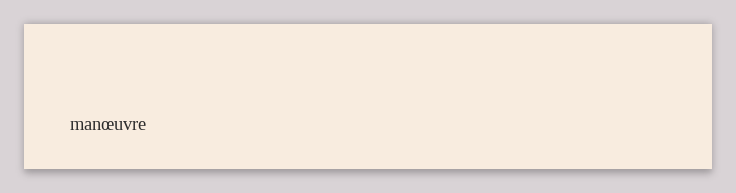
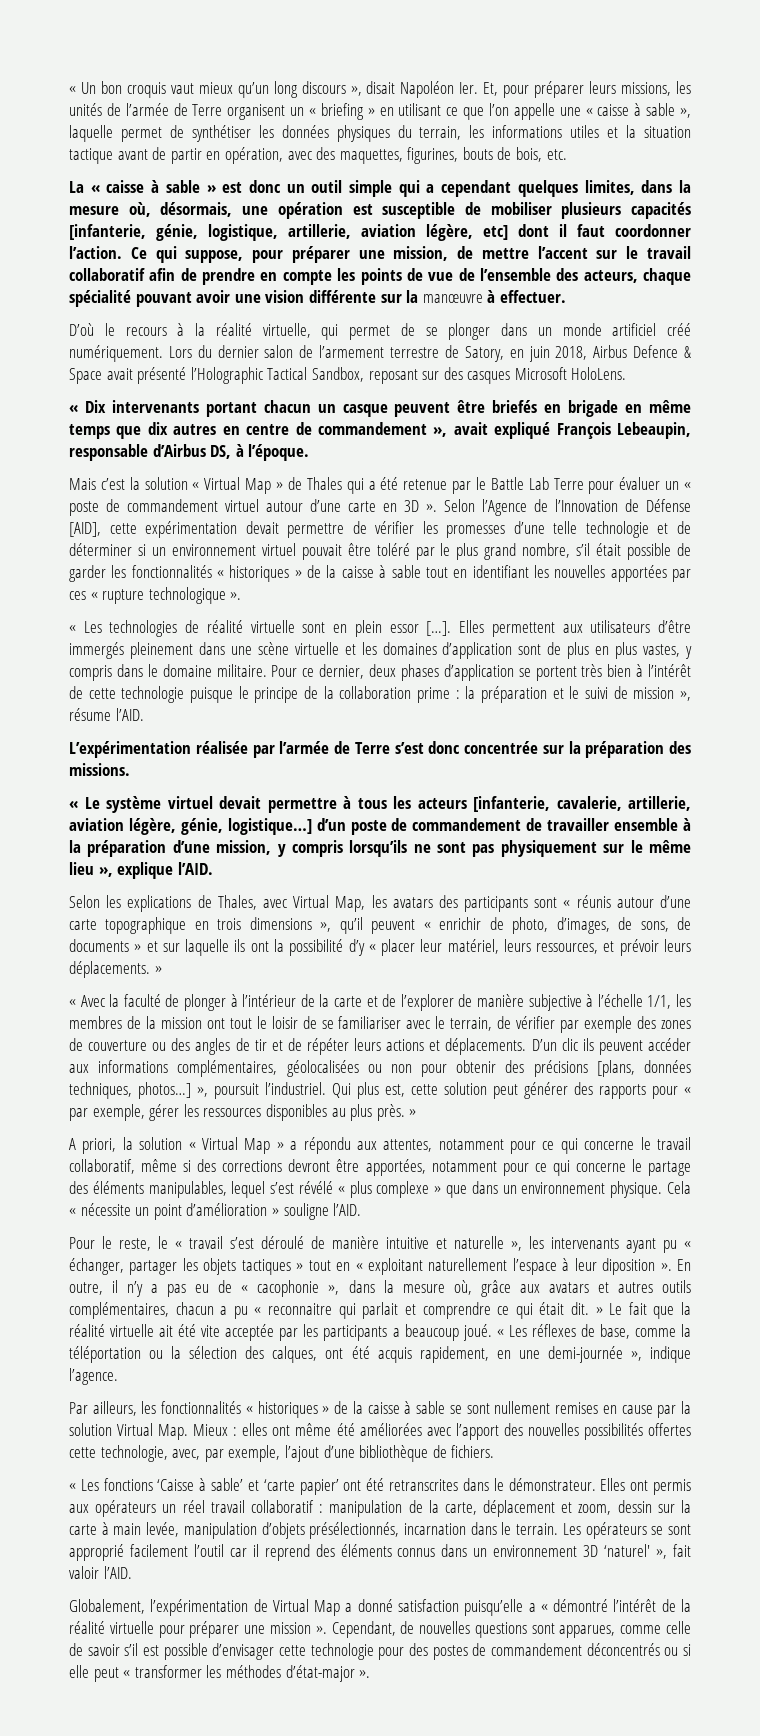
[70,121,146,130] manœuvre -> [69,81,692,98] [69,103,692,120] [69,125,692,142] [69,147,567,164] [69,180,691,197] [69,202,691,219] [69,224,691,241] [69,246,691,263] [69,268,691,285] [69,290,566,307] [69,323,691,340] [69,345,692,362] [69,367,627,384] [69,400,691,417] [69,422,691,439] [69,444,310,461] [69,477,691,494] [69,499,691,516] [69,521,691,538] [69,543,691,560] [69,565,692,582] [69,587,242,604] [69,620,692,637] [69,642,692,659] [69,664,691,681] [69,686,691,703] [69,708,144,721] [69,741,691,758] [69,763,130,776] [69,796,691,813] [69,818,691,835] [69,840,691,857] [69,862,213,879] [69,895,691,912] [69,917,691,934] [69,939,691,956] [69,961,162,978] [69,994,692,1011] [69,1016,691,1033] [69,1038,691,1055] [69,1060,691,1077] [69,1082,691,1099] [69,1104,417,1121] [69,1137,692,1154] [69,1159,691,1176] [69,1181,691,1198] [69,1203,362,1220] [69,1236,691,1253] [69,1258,691,1275] [69,1280,691,1297] [69,1302,691,1319] [69,1324,691,1341] [69,1346,691,1363] [69,1368,118,1385] [69,1401,691,1418] [69,1423,691,1440] [69,1445,495,1462] [69,1478,692,1495] [69,1500,691,1517] [69,1522,691,1539] [69,1544,691,1561] [69,1566,132,1579] [69,1599,692,1616] [69,1621,691,1638] [69,1643,691,1660] [69,1665,371,1682] « Un bon croquis vaut mieux qu’un long discours », disait Napoléon Ier. Et, pour préparer leurs missions, les unités de l’armée de Terre organisent un « briefing » en utilisant ce que l’on appelle une « caisse à sable », laquelle permet de synthétiser les données physiques du terrain, les informations utiles et la situation tactique avant de partir en opération, avec des maquettes, figurines, bouts de bois, etc. // La « caisse à sable » est donc un outil simple qui a cependant quelques limites, dans la mesure où, désormais, une opération est susceptible de mobiliser plusieurs capacités [infanterie, génie, logistique, artillerie, aviation légère, etc] dont il faut coordonner l’action. Ce qui suppose, pour préparer une mission, de mettre l’accent sur le travail collaboratif afin de prendre en compte les points de vue de l’ensemble des acteurs, chaque spécialité pouvant avoir une vision différente sur la manœuvre à effectuer. // D’où le recours à la réalité virtuelle, qui permet de se plonger dans un monde artificiel créé numériquement. Lors du dernier salon de l’armement terrestre de Satory, en juin 2018, Airbus Defence & Space avait présenté l’Holographic Tactical Sandbox, reposant sur des casques Microsoft HoloLens. // « Dix intervenants portant chacun un casque peuvent être briefés en brigade en même temps que dix autres en centre de commandement », avait expliqué François Lebeaupin, responsable d’Airbus DS, à l’époque. // Mais c’est la solution « Virtual Map » de Thales qui a été retenue par le Battle Lab Terre pour évaluer un « poste de commandement virtuel autour d’une carte en 3D ». Selon l’Agence de l’Innovation de Défense [AID], cette expérimentation devait permettre de vérifier les promesses d’une telle technologie et de déterminer si un environnement virtuel pouvait être toléré par le plus grand nombre, s’il était possible de garder les fonctionnalités « historiques » de la caisse à sable tout en identifiant les nouvelles apportées par ces « rupture technologique ». // « Les technologies de réalité virtuelle sont en plein essor […]. Elles permettent aux utilisateurs d’être immergés pleinement dans une scène virtuelle et les domaines d’application sont de plus en plus vastes, y compris dans le domaine militaire. Pour ce dernier, deux phases d’application se portent très bien à l’intérêt de cette technologie puisque le principe de la collaboration prime : la préparation et le suivi de mission », résume l’AID. // L’expérimentation réalisée par l’armée de Terre s’est donc concentrée sur la préparation des missions. // « Le système virtuel devait permettre à tous les acteurs [infanterie, cavalerie, artillerie, aviation légère, génie, logistique…] d’un poste de commandement de travailler ensemble à la préparation d’une mission, y compris lorsqu’ils ne sont pas physiquement sur le même lieu », explique l’AID. // Selon les explications de Thales, avec Virtual Map, les avatars des participants sont « réunis autour d’une carte topographique en trois dimensions », qu’il peuvent « enrichir de photo, d’images, de sons, de documents » et sur laquelle ils ont la possibilité d’y « placer leur matériel, leurs ressources, et prévoir leurs déplacements. » // « Avec la faculté de plonger à l’intérieur de la carte et de l’explorer de manière subjective à l’échelle 1/1, les membres de la mission ont tout le loisir de se familiariser avec le terrain, de vérifier par exemple des zones de couverture ou des angles de tir et de répéter leurs actions et déplacements. D’un clic ils peuvent accéder aux informations complémentaires, géolocalisées ou non pour obtenir des précisions [plans, données techniques, photos…] », poursuit l’industriel. Qui plus est, cette solution peut générer des rapports pour « par exemple, gérer les ressources disponibles au plus près. » // A priori, la solution « Virtual Map » a répondu aux attentes, notamment pour ce qui concerne le travail collaboratif, même si des corrections devront être apportées, notamment pour ce qui concerne le partage des éléments manipulables, lequel s’est révélé « plus complexe » que dans un environnement physique. Cela « nécessite un point d’amélioration » souligne l’AID. // Pour le reste, le « travail s’est déroulé de manière intuitive et naturelle », les intervenants ayant pu « échanger, partager les objets tactiques » tout en « exploitant naturellement l’espace à leur diposition ». En outre, il n’y a pas eu de « cacophonie », dans la mesure où, grâce aux avatars et autres outils complémentaires, chacun a pu « reconnaitre qui parlait et comprendre ce qui était dit. » Le fait que la réalité virtuelle ait été vite acceptée par les participants a beaucoup joué. « Les réflexes de base, comme la téléportation ou la sélection des calques, ont été acquis rapidement, en une demi-journée », indique l’agence. // Par ailleurs, les fonctionnalités « historiques » de la caisse à sable se sont nullement remises en cause par la solution Virtual Map. Mieux : elles ont même été améliorées avec l’apport des nouvelles possibilités offertes cette technologie, avec, par exemple, l’ajout d’une bibliothèque de fichiers. // « Les fonctions ‘Caisse à sable’ et ‘carte papier’ ont été retranscrites dans le démonstrateur. Elles ont permis aux opérateurs un réel travail collaboratif : manipulation de la carte, déplacement et zoom, dessin sur la carte à main levée, manipulation d’objets présélectionnés, incarnation dans le terrain. Les opérateurs se sont approprié facilement l’outil car il reprend des éléments connus dans un environnement 3D ‘naturel' », fait valoir l’AID. // Globalement, l’expérimentation de Virtual Map a donné satisfaction puisqu’elle a « démontré l’intérêt de la réalité virtuelle pour préparer une mission ». Cependant, de nouvelles questions sont apparues, comme celle de savoir s’il est possible d’envisager cette technologie pour des postes de commandement déconcentrés ou si elle peut « transformer les méthodes d’état-major ».

